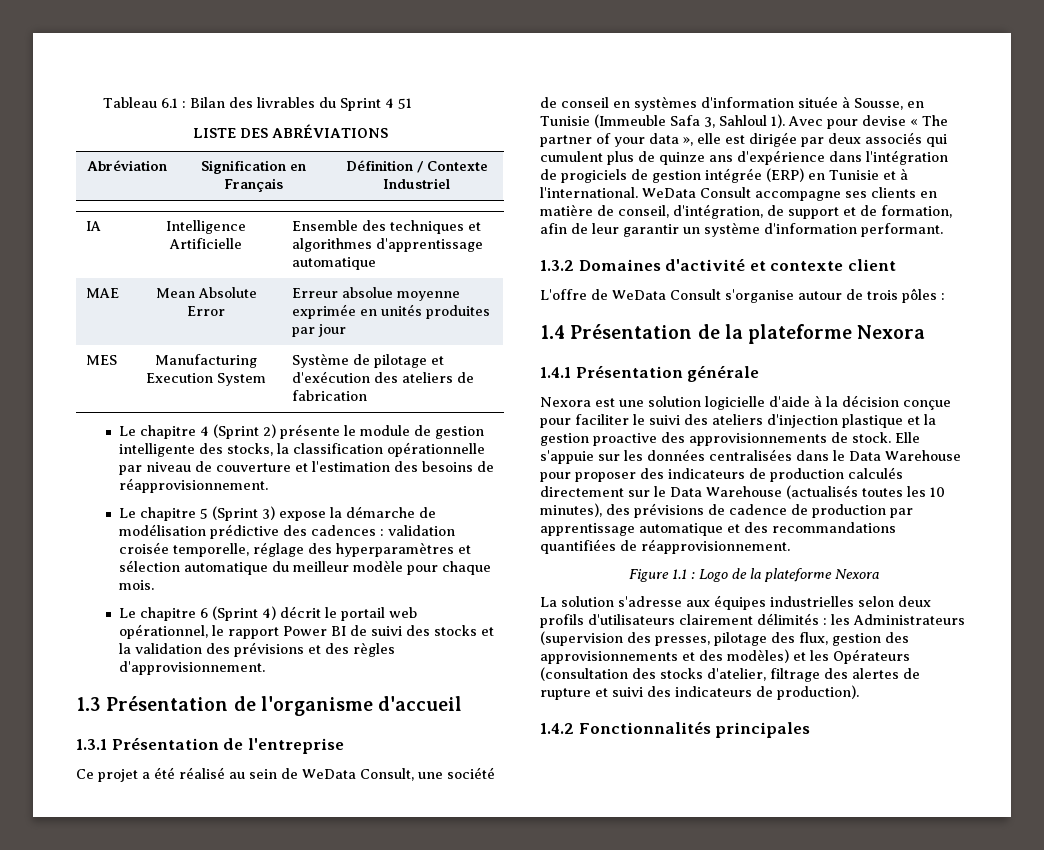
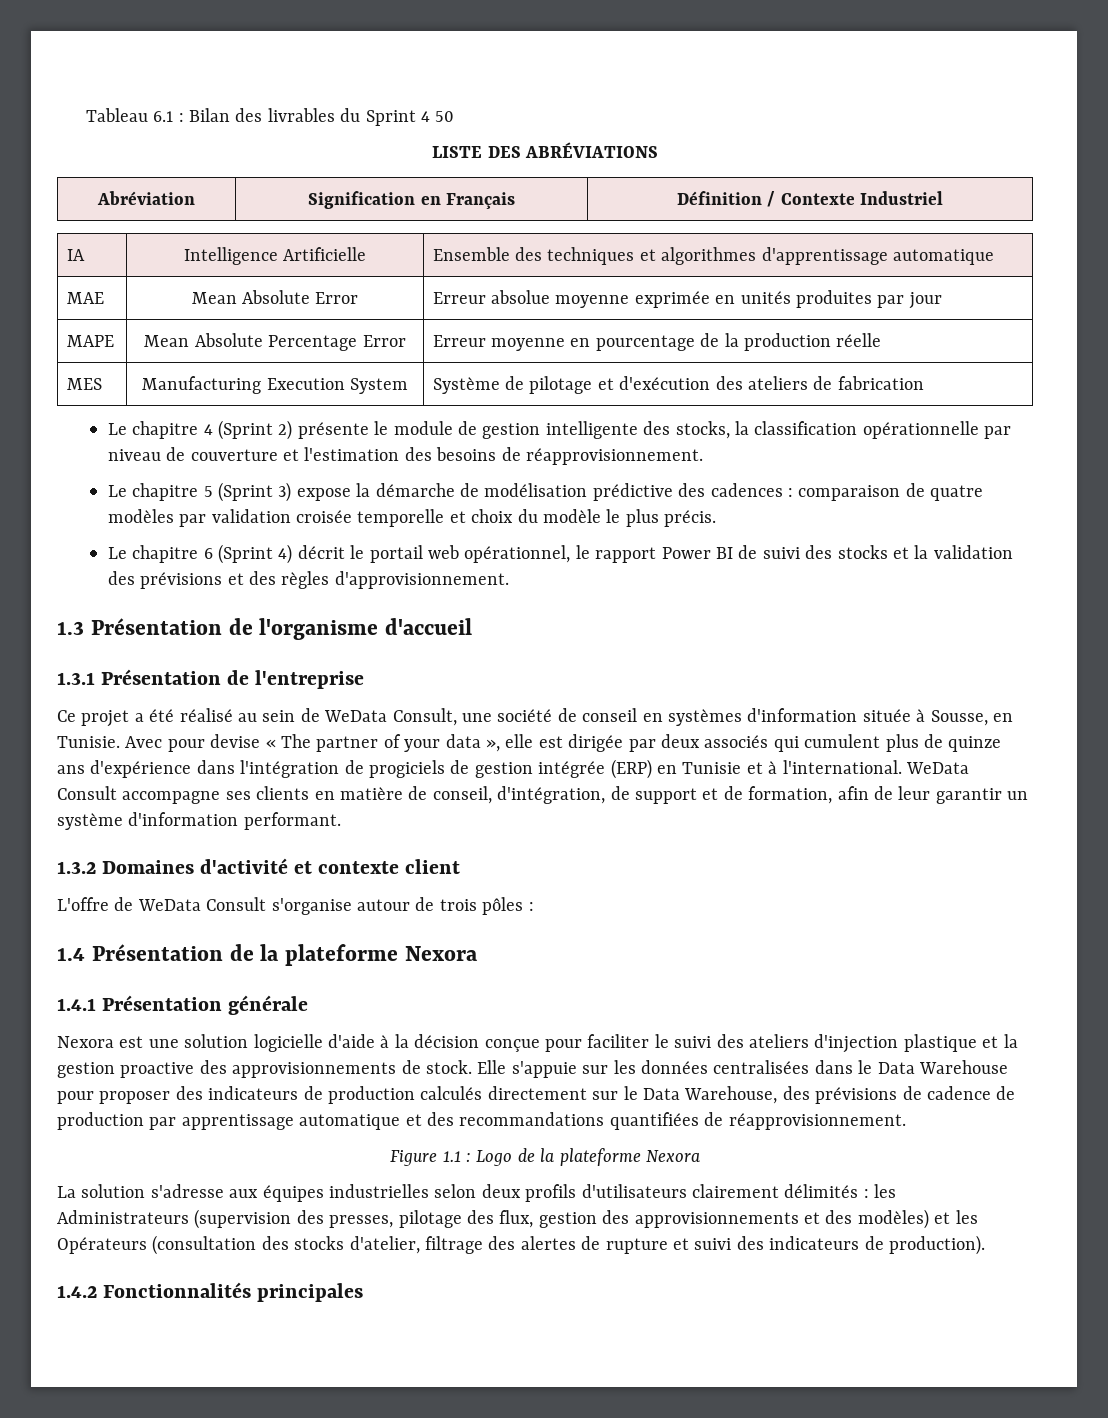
[398,98,413,109] 51 -> [435,111,455,122] 50
(346, 330) none -> [66,335,114,347] [144,333,406,351] [432,333,882,351] // MAPE | Mean Absolute Percentage Error | Erreur moyenne en pourcentage de la production réelle
[388,525,456,536] [119,542,472,557] [119,560,492,575] [119,580,155,590] validation croisée temporelle, réglage des hyperparamètres et sélection automatique du meilleur modèle pour chaque mois. -> [798,483,984,501] [107,509,717,527] comparaison de quatre modèles par validation croisée temporelle et choix du modèle le plus précis.
[540,114,785,128] Tunisie (Immeuble Safa 3, Sahloul 1). -> [57,736,120,748] Tunisie.
[706,485,945,499] [540,503,602,517] Warehouse (actualisés toutes les 10 minutes), -> [684,1086,778,1104] Warehouse,

